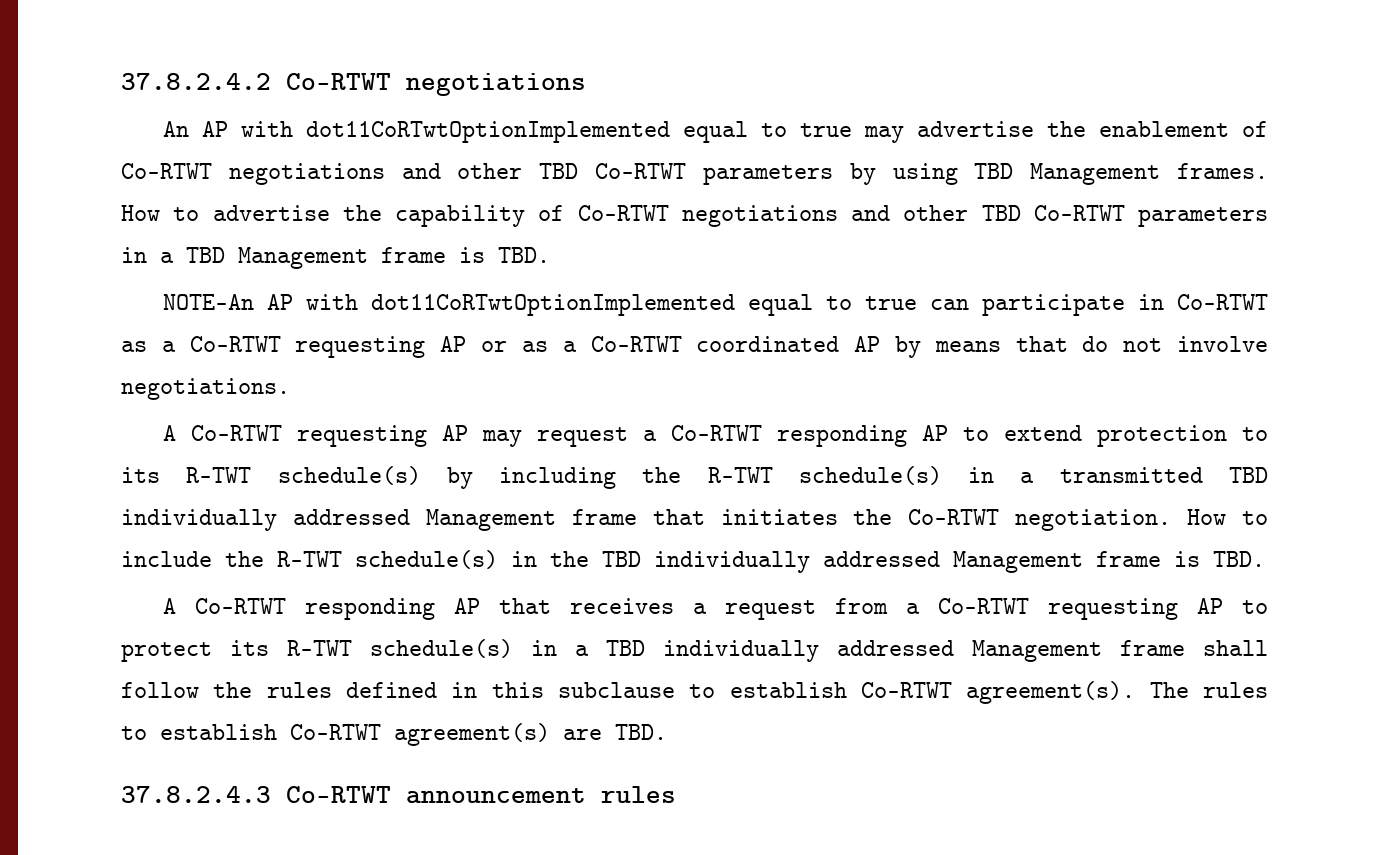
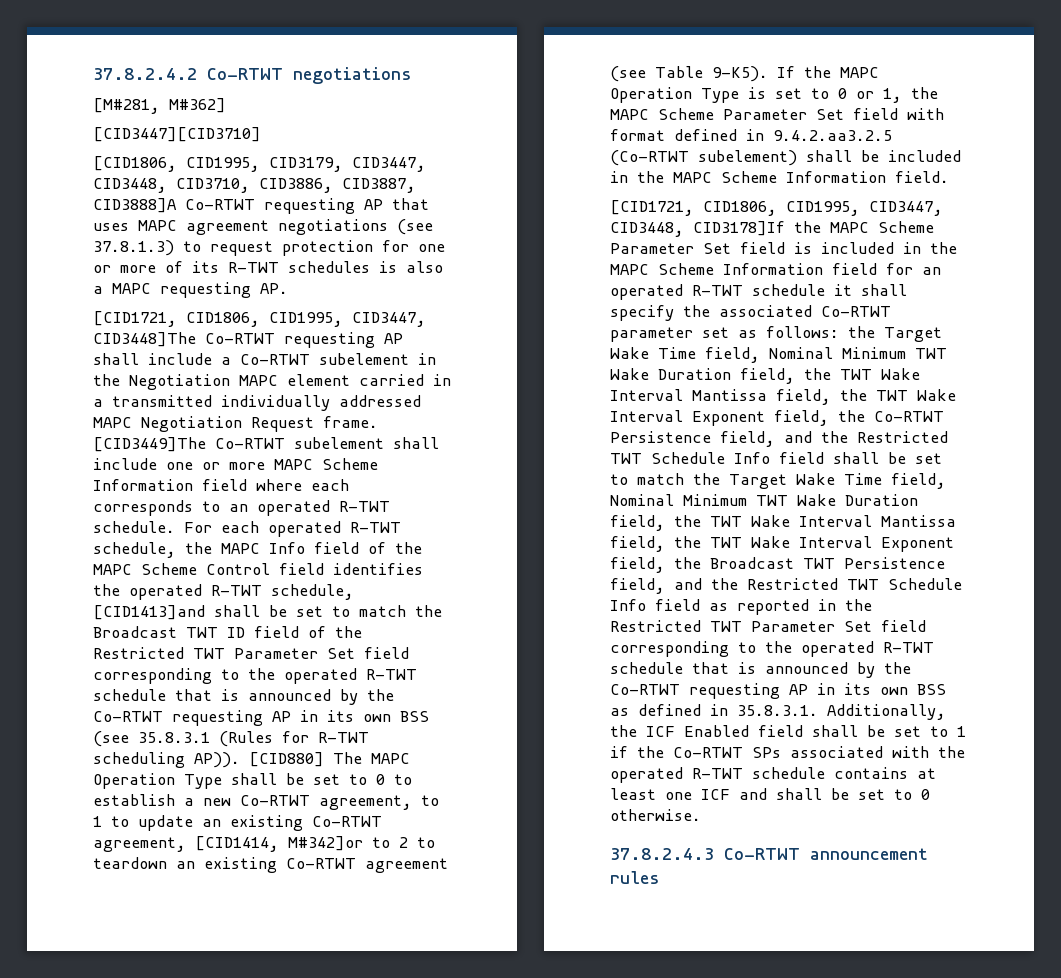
[162,121,1269,143] [121,163,1269,185] [121,205,1268,227] [121,247,550,269] [162,294,1268,316] [121,336,1268,358] [121,378,290,400] [162,425,1268,447] [121,466,942,489] An AP with dot11CoRTwtOptionImplemented equal to true may advertise the enablement of Co-RTWT negotiations and other TBD Co-RTWT parameters by using TBD Management frames. How to advertise the capability of Co-RTWT negotiations and other TBD Co-RTWT parameters in a TBD Management frame is TBD. // NOTE—An AP with dot11CoRTwtOptionImplemented equal to true can participate in Co-RTWT as a Co-RTWT requesting AP or as a Co-RTWT coordinated AP by means that do not involve negotiations. // A Co-RTWT requesting AP may request a Co-RTWT responding AP to extend protection to its R-TWT schedule(s) by including the R-TWT schedule(s) -> [93,98,226,114] [93,127,261,142] [93,156,426,172] [93,178,416,193] [93,198,429,214] [93,219,433,235] [93,240,445,256] [93,261,443,273] [93,282,288,298] [93,311,426,327] [93,332,403,348] [93,353,436,365] [93,374,424,390] [M#281, M#362] // [CID3447][CID3710] // [CID1806, CID1995, CID3179, CID3447, CID3448, CID3710, CID3886, CID3887, CID3888]A Co-RTWT requesting AP that uses MAPC agreement negotiations (see 37.8.1.3) to request protection for one or more of its R-TWT schedules is also a MAPC requesting AP. // [CID1721, CID1806, CID1995, CID3447, CID3448]The Co-RTWT requesting AP shall include a Co-RTWT subelement in the Negotiation MAPC element carried
[1228,467,1268,483] [121,509,1268,531] [121,550,1265,573] [162,598,1268,620] [121,639,1268,662] [121,681,1268,704] [121,723,667,746] TBD individually addressed Management frame that initiates the Co-RTWT negotiation. How to include the R-TWT schedule(s) in the TBD individually addressed Management frame is TBD. // A Co-RTWT responding AP that receives a request from a Co-RTWT requesting AP to protect its R-TWT schedule(s) in a TBD individually addressed Management frame shall follow the rules defined in this subclause to establish Co-RTWT agreement(s). The rules to establish Co-RTWT agreement(s) are TBD. -> [221,395,421,411] [93,416,378,432] [93,437,439,452] [93,458,378,470] [93,479,349,491] [93,500,390,516] [93,521,401,537] [93,542,422,558] [93,563,423,575] [93,584,354,600] [93,605,442,620] [93,626,362,638] [93,647,409,659] [93,668,417,684] [93,689,394,705] [93,710,429,726] [93,731,369,747] [93,752,410,768] [93,773,412,789] [93,794,439,810] [93,815,382,831] [93,836,435,852] [93,857,448,873] [610,66,879,82] [610,87,938,103] [610,108,944,120] [610,129,892,141] [610,150,961,166] [610,171,949,183] [610,200,943,216] [610,221,934,237] [610,242,957,254] [610,263,941,275] [610,284,907,300] [610,305,891,321] [610,326,942,342] [610,347,947,363] [610,368,920,384] [610,389,956,405] [610,410,944,426] [610,431,948,447] [610,452,942,464] [610,473,946,489] [610,494,918,506] [610,515,956,531] [610,536,954,552] [610,557,945,573] [610,578,962,594] [610,599,872,615] [610,620,926,632] [610,641,934,657] [610,662,911,678] [610,683,946,699] [610,704,946,720] [610,725,966,737] [610,746,965,758] [610,767,936,783] [610,788,930,800] [610,809,701,821] individually addressed MAPC Negotiation Request frame. [CID3449]The Co-RTWT subelement shall include one or more MAPC Scheme Information field where each corresponds to an operated R-TWT schedule. For each operated R-TWT schedule, the MAPC Info field of the MAPC Scheme Control field identifies the operated R-TWT schedule, [CID1413]and shall be set to match the Broadcast TWT ID field of the Restricted TWT Parameter Set field corresponding to the operated R-TWT schedule that is announced by the Co-RTWT requesting AP in its own BSS (see 35.8.3.1 (Rules for R-TWT scheduling AP)). [CID880] The MAPC Operation Type shall be set to 0 to establish a new Co-RTWT agreement, to 1 to update an existing Co-RTWT agreement, [CID1414, M#342]or to 2 to teardown an existing Co-RTWT agreement (see Table 9-K5). If the MAPC Operation Type is set to 0 or 1, the MAPC Scheme Parameter Set field with format defined in 9.4.2.aa3.2.5 (Co-RTWT subelement) shall be included in the MAPC Scheme Information field. // [CID1721, CID1806, CID1995, CID3447, CID3448, CID3178]If the MAPC Scheme Parameter Set field is included in the MAPC Scheme Information field for an operated R-TWT schedule it shall specify the associated Co-RTWT parameter set as follows: the Target Wake Time field, Nominal Minimum TWT Wake Duration field, the TWT Wake Interval Mantissa field, the TWT Wake Interval Exponent field, the Co-RTWT Persistence field, and the Restricted TWT Schedule Info field shall be set to match the Target Wake Time field, Nominal Minimum TWT Wake Duration field, the TWT Wake Interval Mantissa field, the TWT Wake Interval Exponent field, the Broadcast TWT Persistence field, and the Restricted TWT Schedule Info field as reported in the Restricted TWT Parameter Set field corresponding to the operated R-TWT schedule that is announced by the Co-RTWT requesting AP in its own BSS as defined in 35.8.3.1. Additionally, the ICF Enabled field shall be set to 1 if the Co-RTWT SPs associated with the operated R-TWT schedule contains at least one ICF and shall be set to 0 otherwise.

